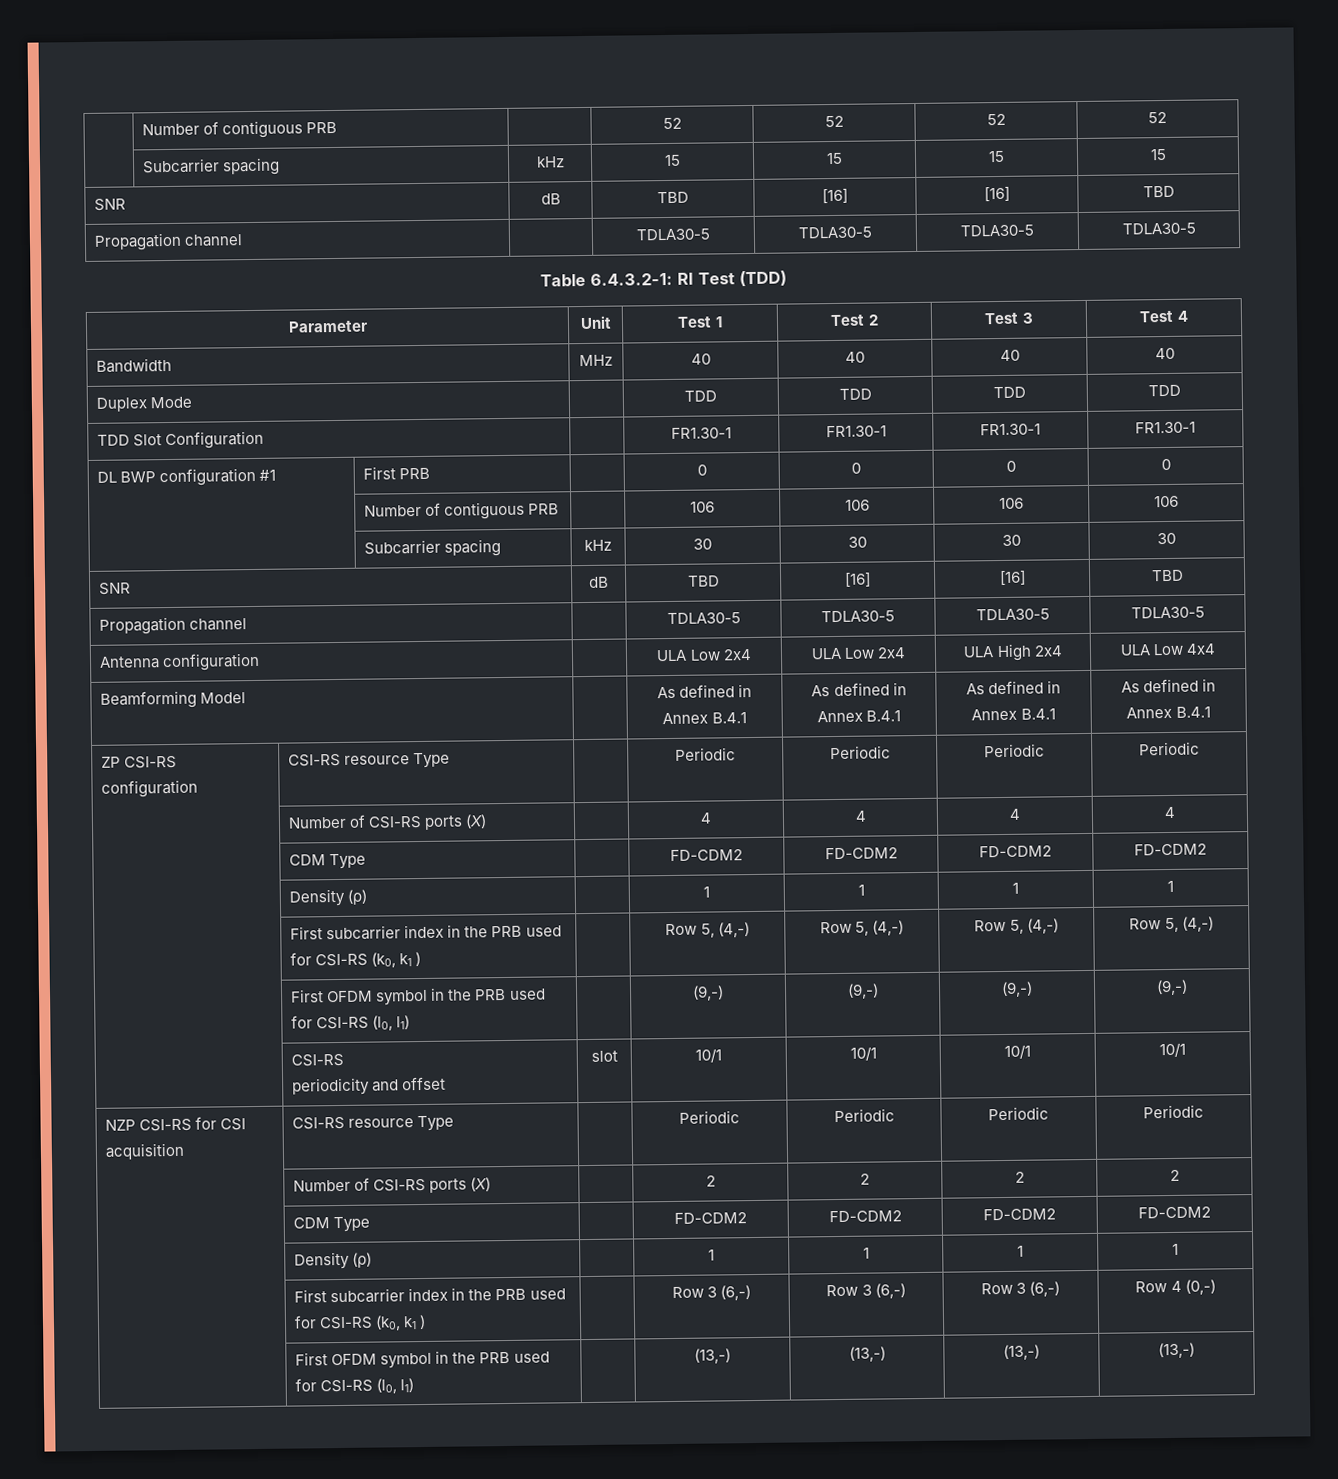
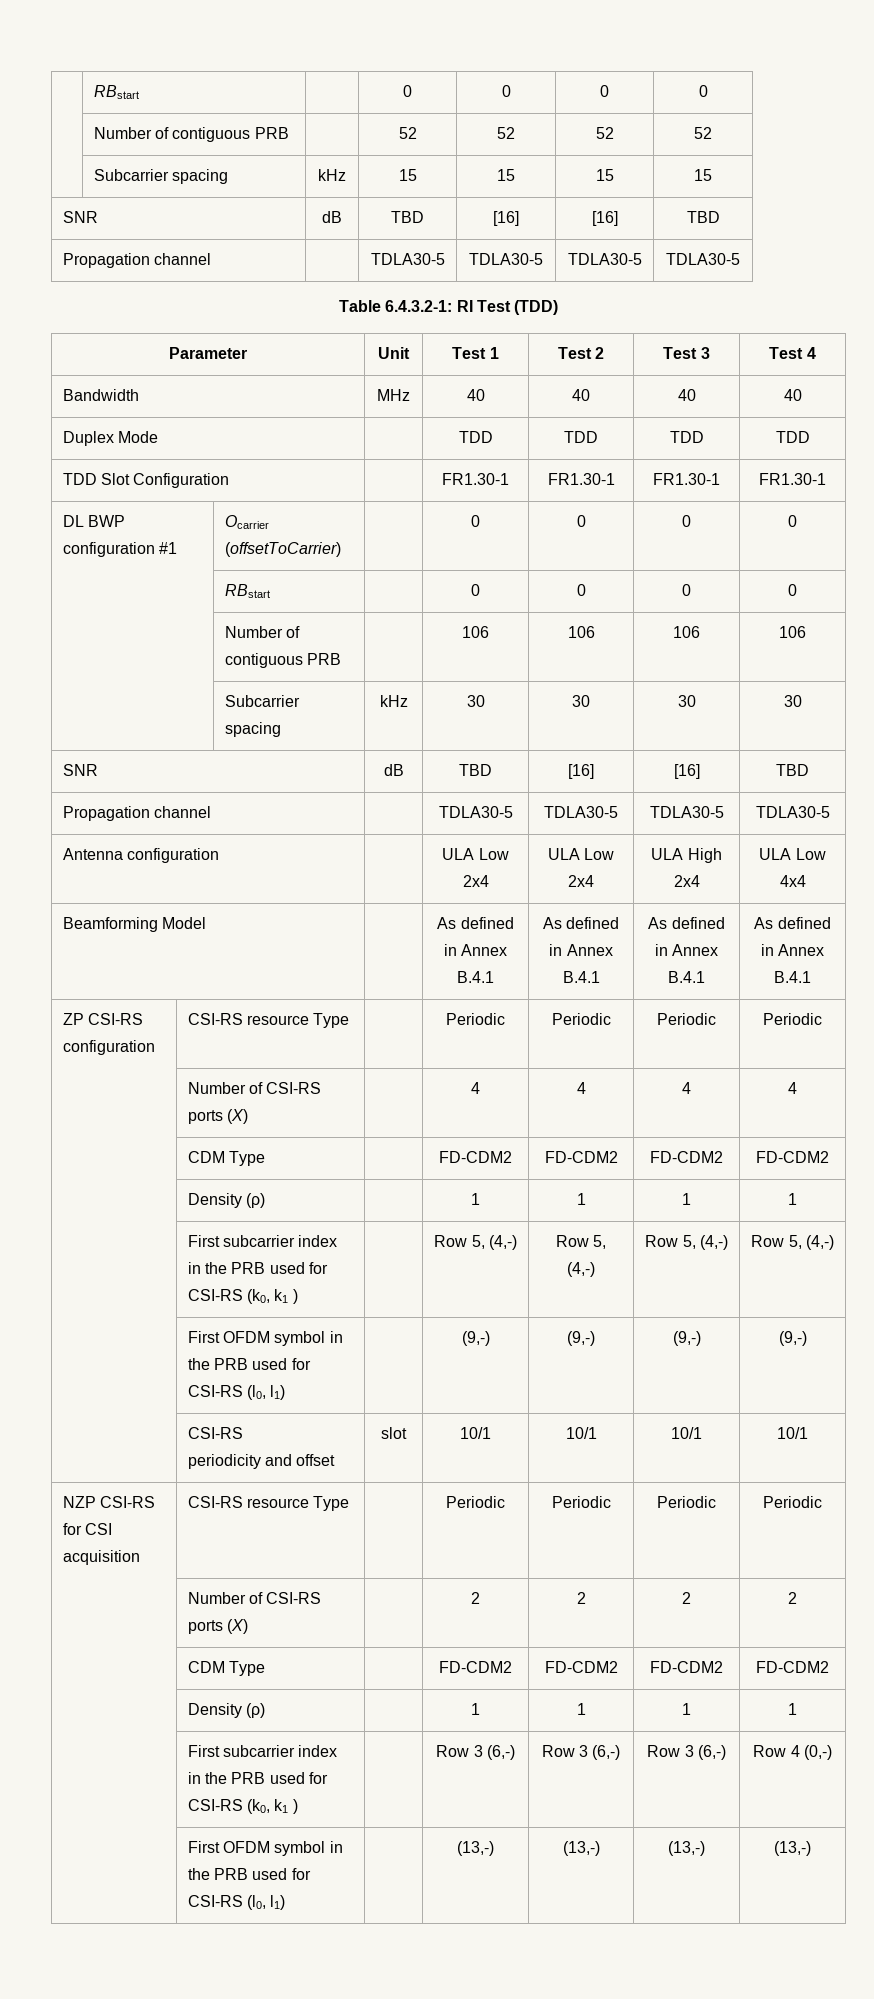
(142, 129) none -> [93,85,139,99] [403,85,412,97] [501,85,511,97] [600,85,609,97] [698,85,708,97] | RBstart | | 0 | 0 | 0 | 0 //
[363,466,431,480] First PRB -> [224,515,269,529] [224,542,341,557] [471,515,480,527] [576,515,586,527] [682,515,691,527] [788,515,797,527] [224,584,270,598] Ocarrier (offsetToCarrier) | | 0 | 0 | 0 | 0 // | RBstart

